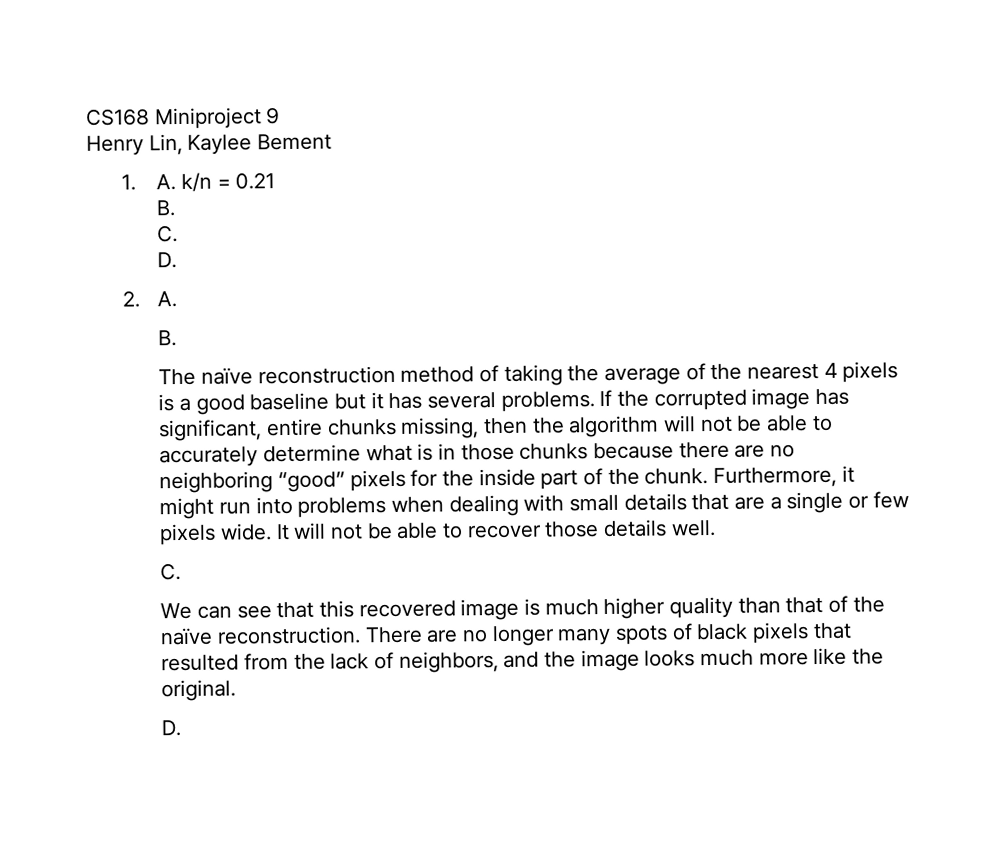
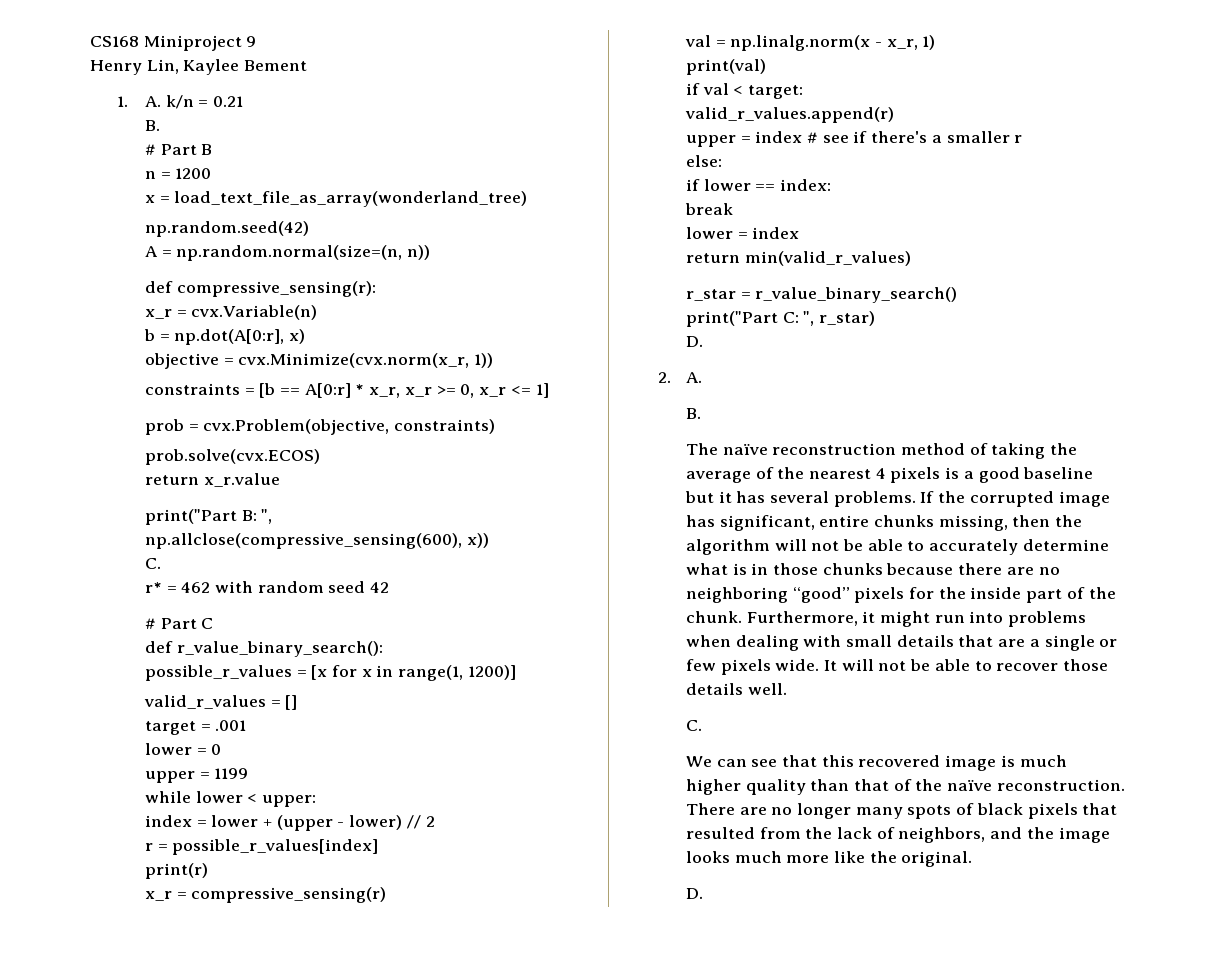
[157,225,179,243] C. -> [144,144,213,155] [144,168,212,179] [144,191,528,207] [144,221,309,237] [144,245,431,261] [144,281,376,297] [144,305,318,320] [143,329,306,345] [144,353,494,369] [144,383,549,398] [144,419,496,435] [144,449,320,465] [144,473,280,487] [144,509,273,525] [144,533,489,549] [144,558,161,569] [144,581,390,593] [144,618,214,629] [144,641,383,657] [144,665,516,681] [143,695,298,710] [144,720,247,735] [144,743,222,755] [144,768,249,783] [144,791,317,807] [144,815,435,831] [144,839,379,855] [144,863,208,879] [144,887,387,903] [684,35,936,51] [685,59,766,75] [685,83,804,99] [684,107,894,123] [685,131,1023,147] [685,155,722,167] [685,179,832,191] [684,203,733,215] [685,227,800,239] [685,251,911,266] [685,287,958,303] [685,311,876,327] # Part B // n = 1200 // x = load_text_file_as_array(wonderland_tree) // np.random.seed(42) // A = np.random.normal(size=(n, n)) // def compressive_sensing(r): // x_r = cvx.Variable(n) // b = np.dot(A[0:r], x) // objective = cvx.Minimize(cvx.norm(x_r, 1)) // constraints = [b == A[0:r] * x_r, x_r >= 0, x_r <= 1] // prob = cvx.Problem(objective, constraints) // prob.solve(cvx.ECOS) // return x_r.value // print("Part B: ", np.allclose(compressive_sensing(600), x)) // C. // r* = 462 with random seed 42 // # Part C // def r_value_binary_search(): // possible_r_values = [x for x in range(1, 1200)] // valid_r_values = [] // target = .001 // lower = 0 // upper = 1199 // while lower < upper: // index = lower + (upper - lower) // 2 // r = possible_r_values[index] // print(r) // x_r = compressive_sensing(r) // val = np.linalg.norm(x - x_r, 1) // print(val) // if val < target: // valid_r_values.append(r) // upper = index # see if there's a smaller r // else: // if lower == index: // break // lower = index // return min(valid_r_values) // r_star = r_value_binary_search() // print("Part C: ", r_star)

